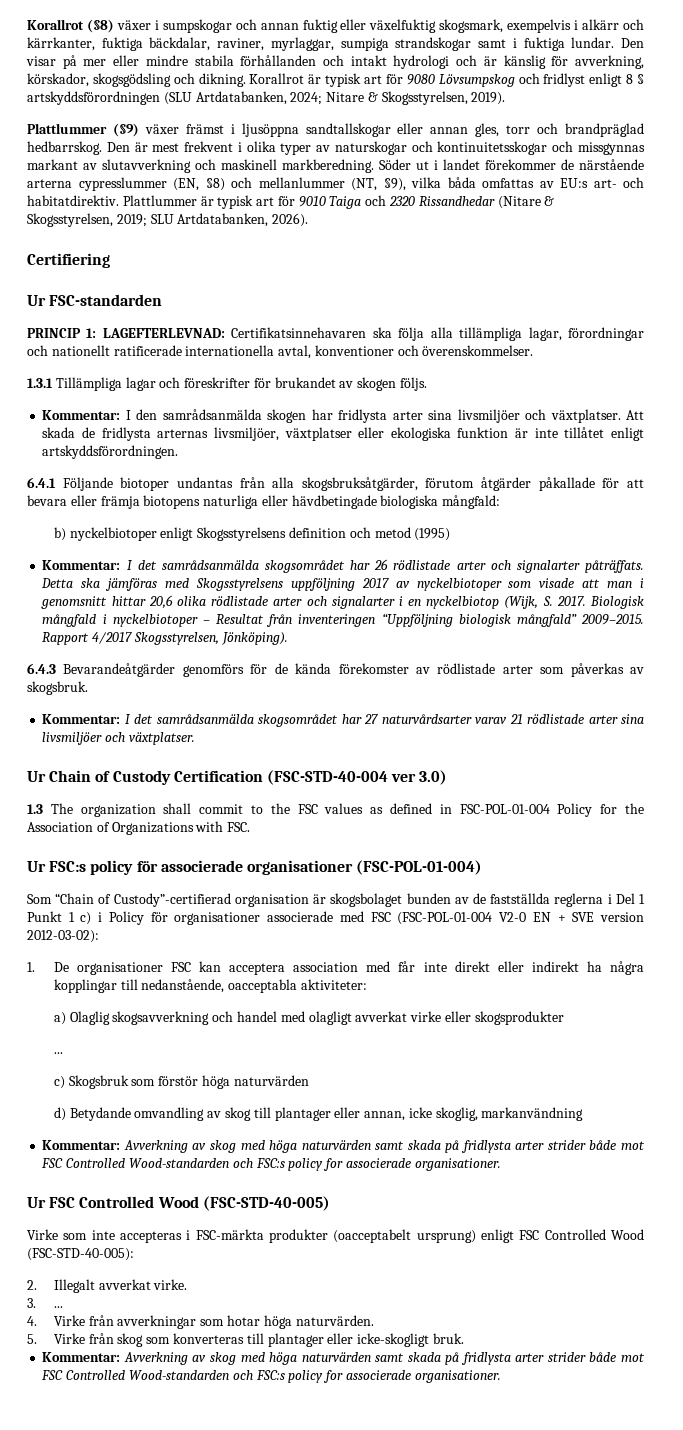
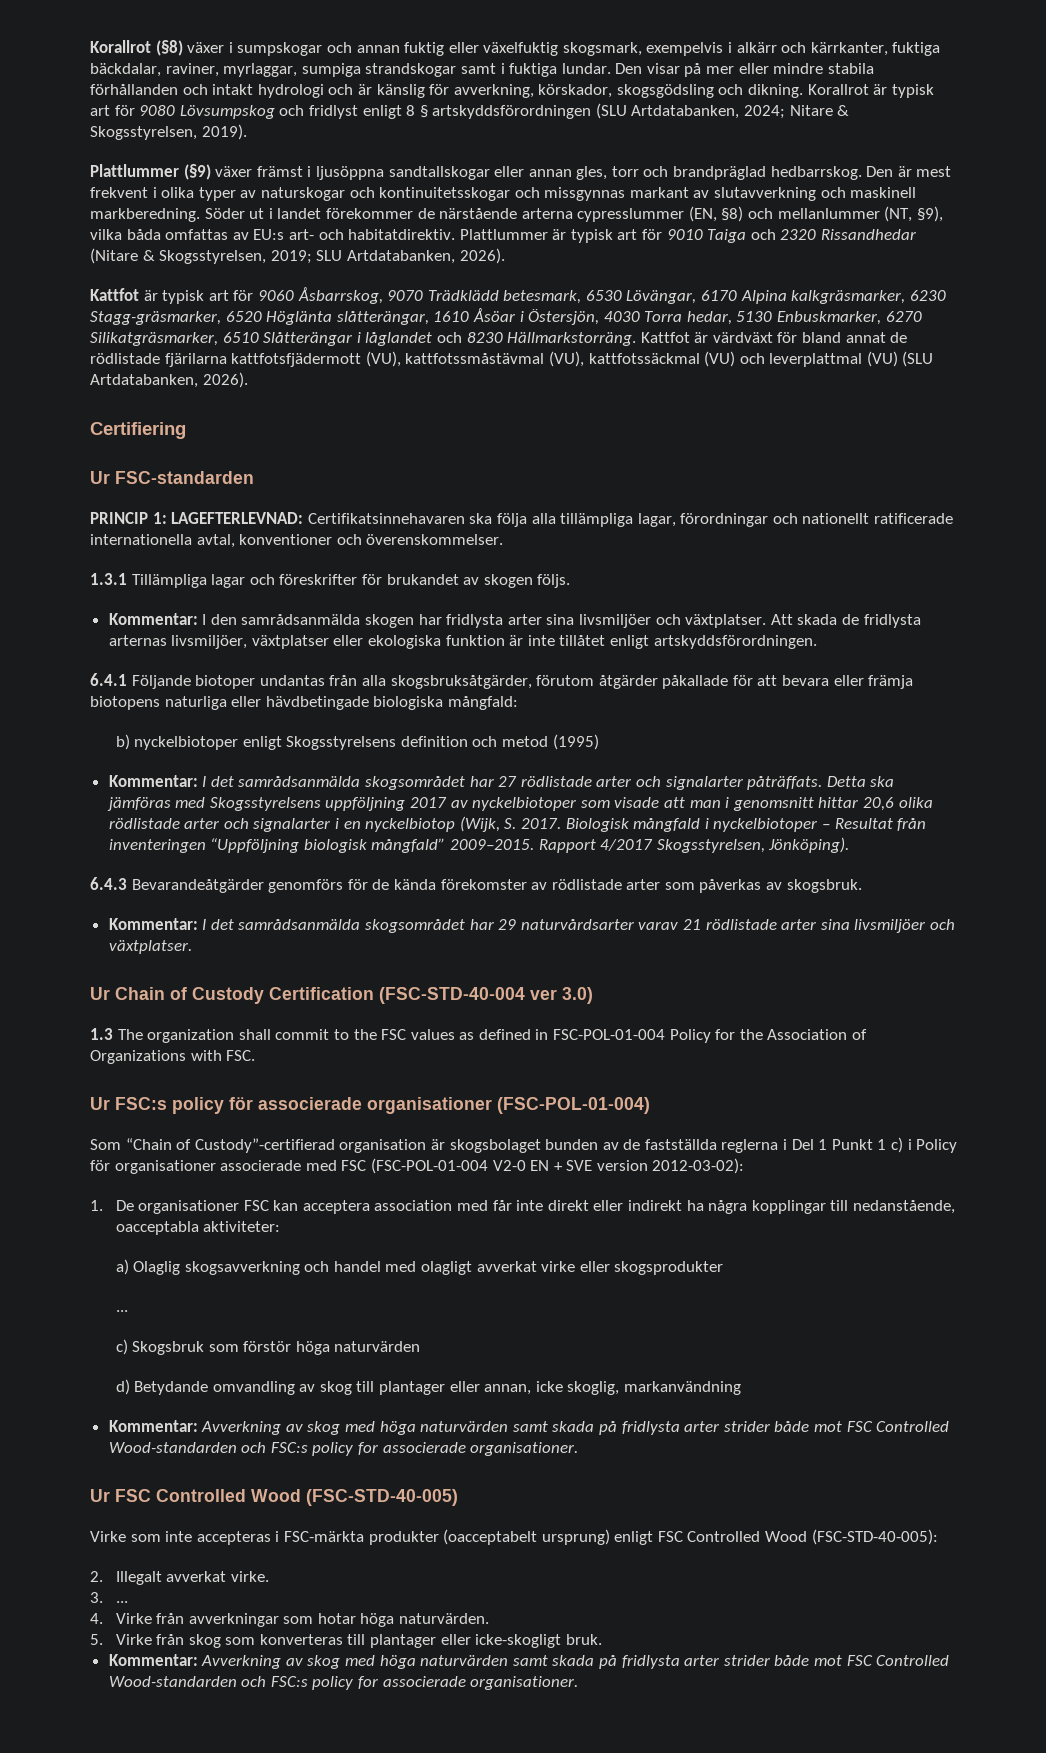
(309, 220) none -> [90,287,946,304] [90,308,922,325] [90,332,908,346] [90,351,934,367] [90,372,248,388] // Kattfot är typisk art för 9060 Åsbarrskog, 9070 Trädklädd betesmark, 6530 Lövängar, 6170 Alpina kalkgräsmarker, 6230 Stagg-gräsmarker, 6520 Höglänta slåtterängar, 1610 Åsöar i Östersjön, 4030 Torra hedar, 5130 Enbuskmarker, 6270 Silikatgräsmarker, 6510 Slåtterängar i låglandet och 8230 Hällmarkstorräng. Kattfot är värdväxt för bland annat de rödlistade fjärilarna kattfotsfjädermott (VU), kattfotssmåstävmal (VU), kattfotssäckmal (VU) och leverplattmal (VU) (SLU Artdatabanken, 2026).
[374,559,389,570] 26 -> [498,776,518,787] 27
[364,714,379,724] 27 -> [498,919,517,930] 29

